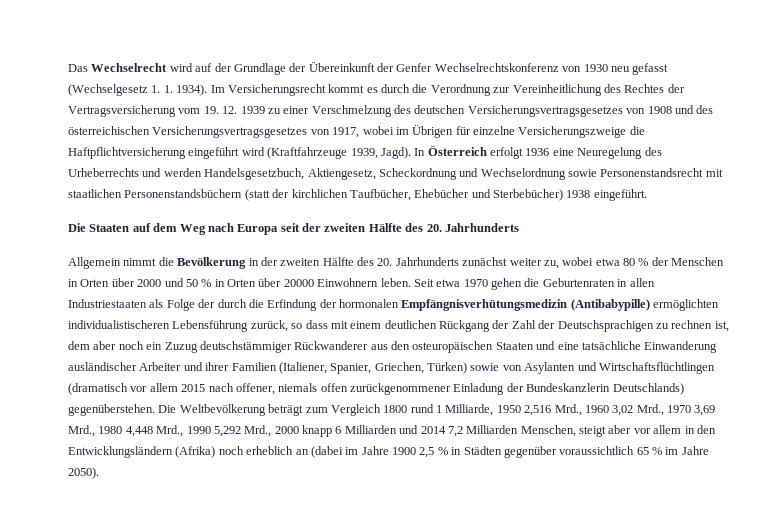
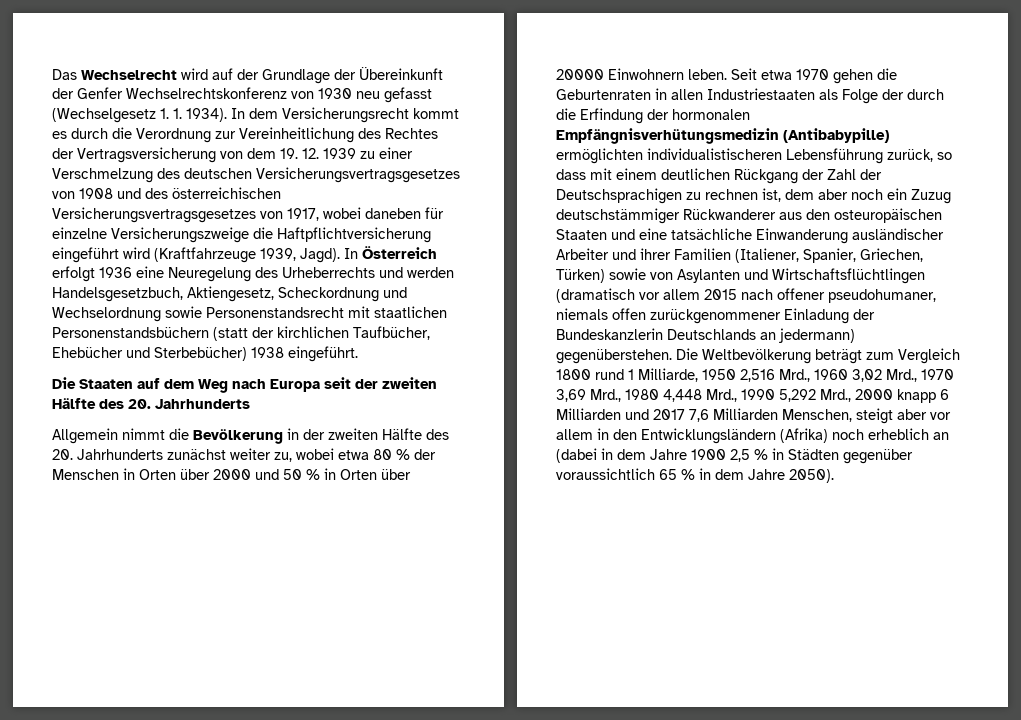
[210,85,225,93] Im -> [231,108,278,119] In dem
[178,108,201,114] vom -> [220,148,276,159] von dem
[395,125,454,138] im Übrigen -> [365,208,421,219] daneben
[235,383,275,395] offener, -> [777,288,936,303] offener pseudohumaner,
[612,383,684,395] Deutschlands) -> [667,328,855,343] Deutschlands an jedermann)
[420,426,463,437] 2014 7,2 -> [653,409,709,422] 2017 7,6
[345,447,359,455] im -> [601,448,646,460] in dem
[665,447,679,455] im -> [699,468,744,480] in dem

